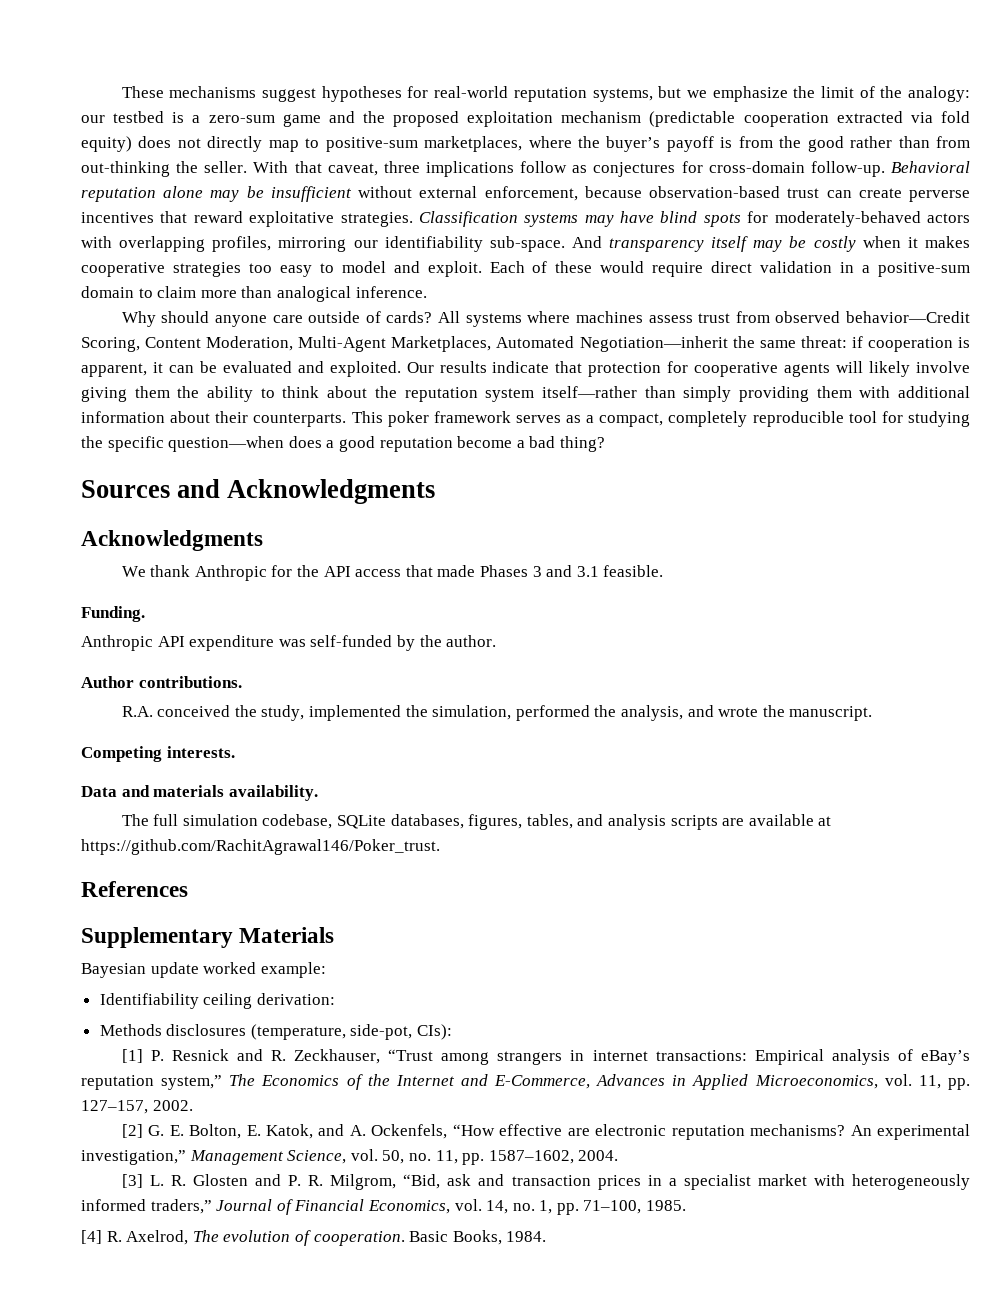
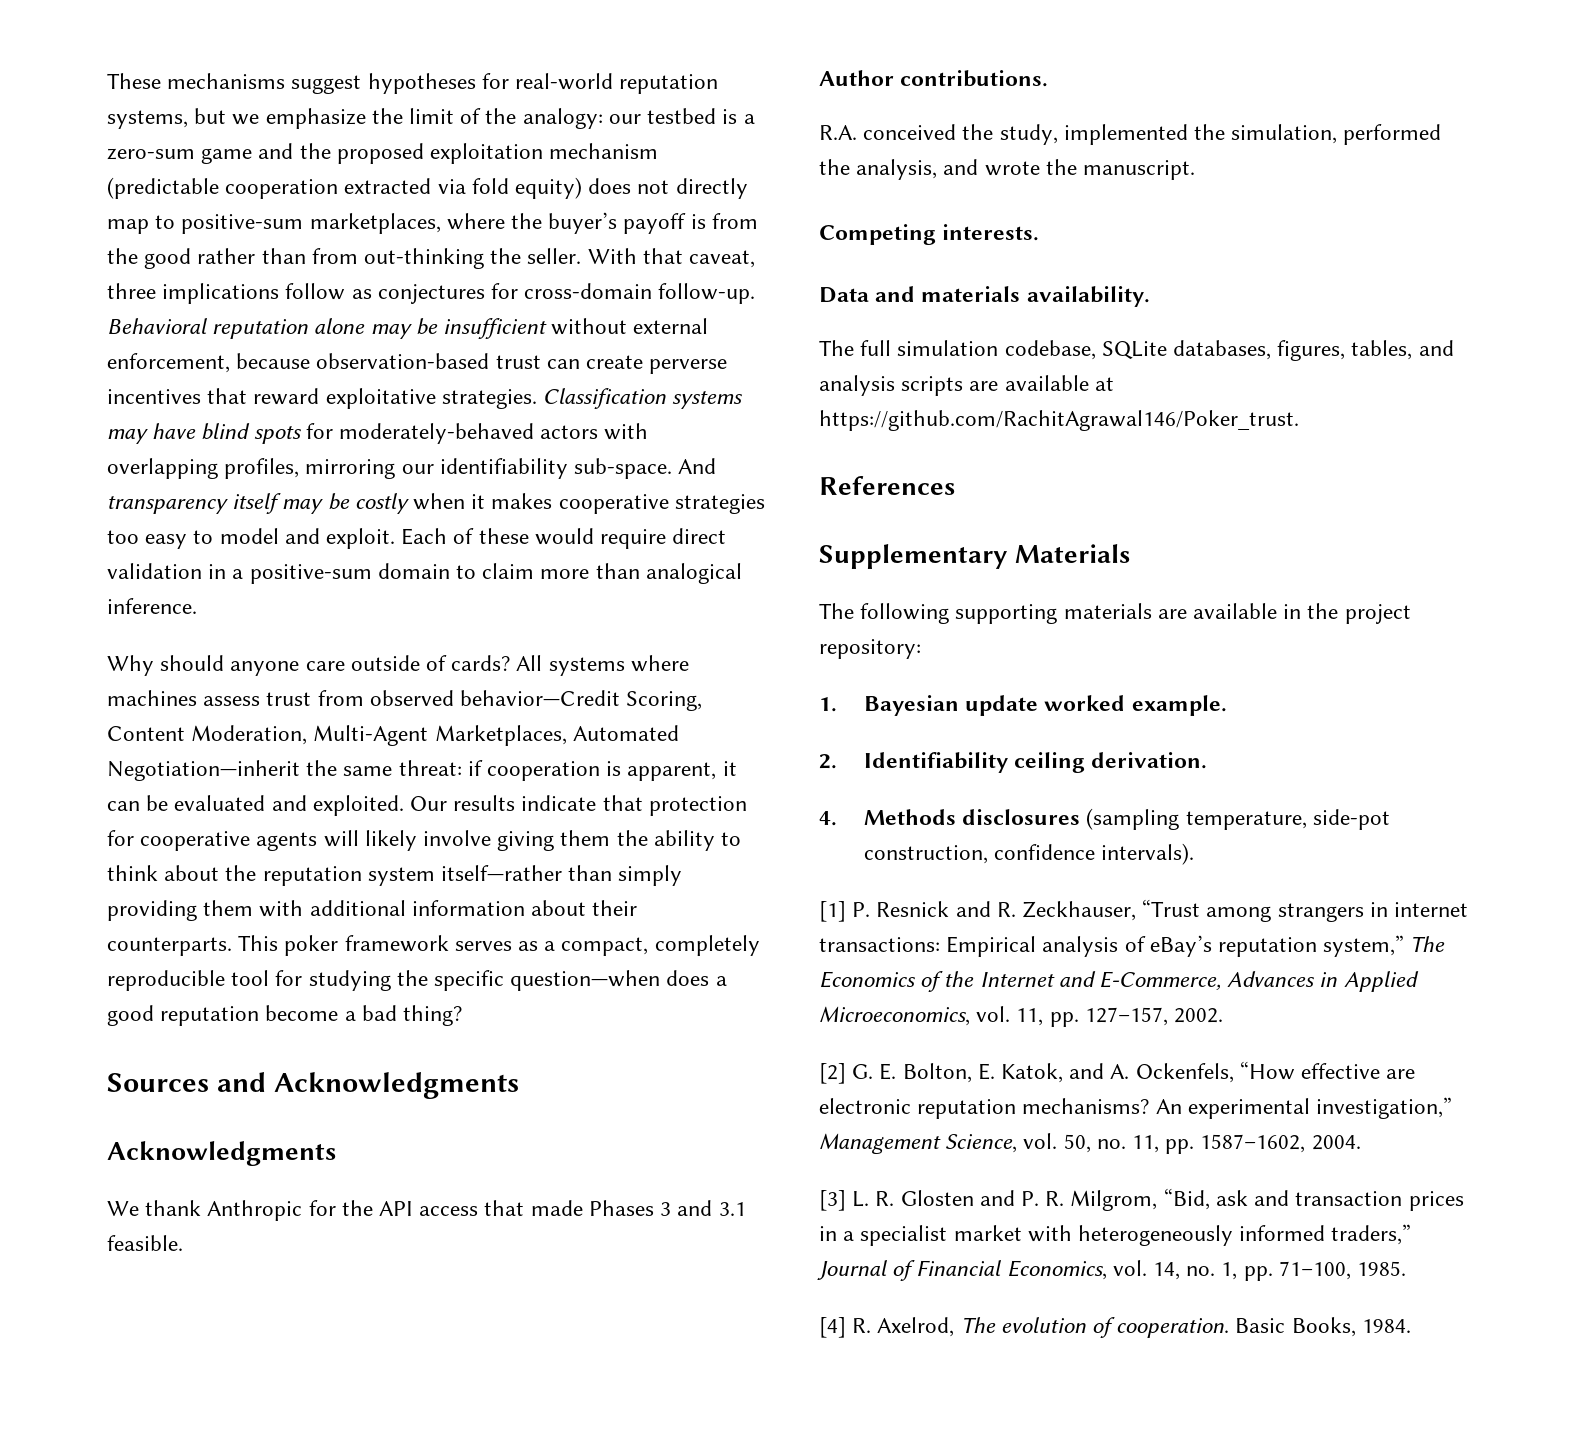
[81,606,145,622] [81,635,497,651] // Funding. // Anthropic API expenditure was self-funded by the author. -> (183, 1243) none
[81,962,326,978] [99,993,335,1009] [99,1024,453,1040] Bayesian update worked example: // Identifiability ceiling derivation: // Methods disclosures (temperature, side-pot, CIs): -> [819,603,1411,624] [819,639,921,659] [819,695,1227,716] [819,752,1208,773] [819,808,1390,830] [863,843,1195,865] The following supporting materials are available in the project repository: // 1. Bayesian update worked example. // 2. Identifiability ceiling derivation. // 4. Methods disclosures (sampling temperature, side-pot construction, confidence intervals).

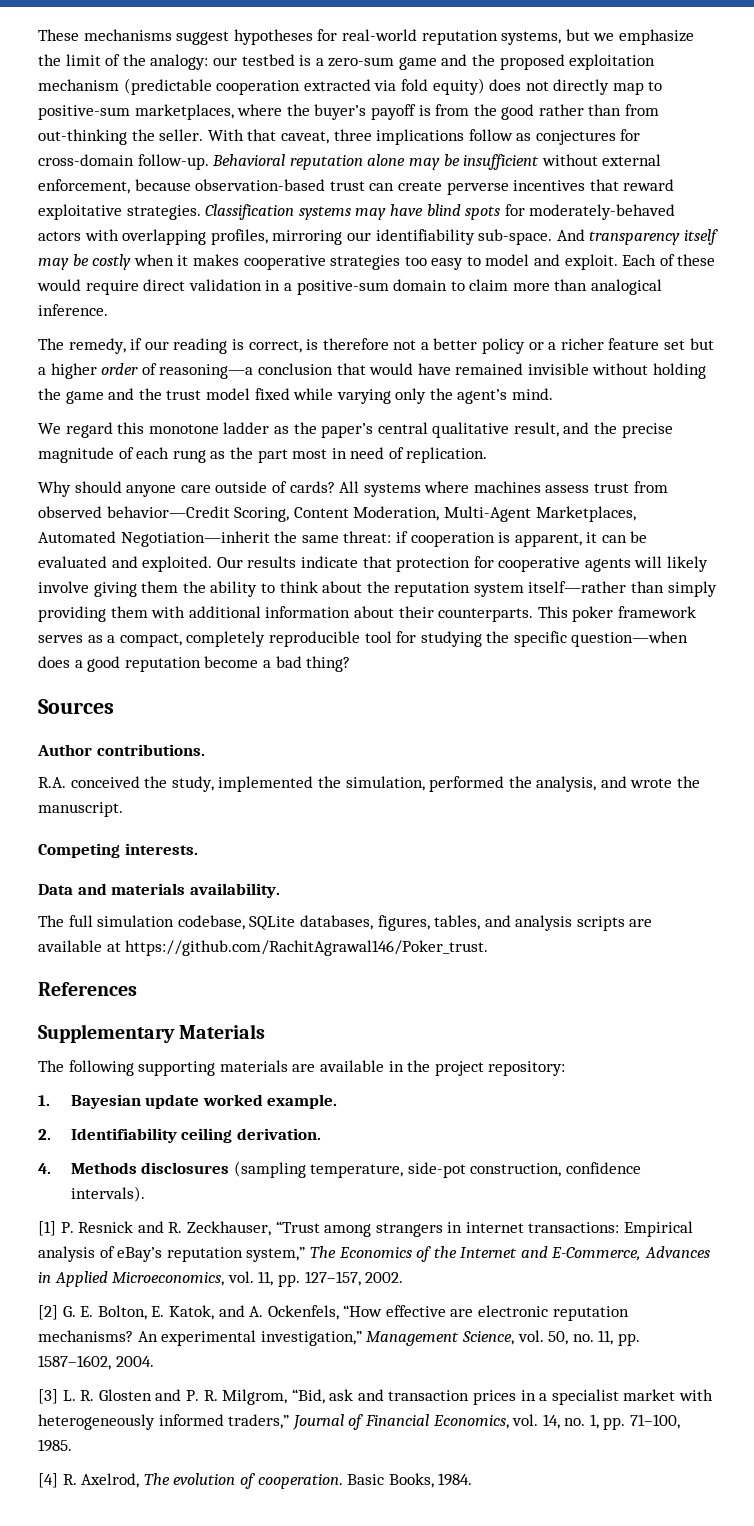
(197, 606) none -> [38,338,714,354] [38,363,707,379] [38,388,554,404] [38,422,673,438] [38,447,488,463] // The remedy, if our reading is correct, is therefore not a better policy or a richer feature set but a higher order of reasoning—a conclusion that would have remained invisible without holding the game and the trust model fixed while varying only the agent’s mind. // We regard this monotone ladder as the paper’s central qualitative result, and the precise magnitude of each rung as the part most in need of replication.
[216,1072,519,1099] [107,1141,336,1166] [107,1200,746,1221] [107,1235,183,1251] and Acknowledgments // Acknowledgments // We thank Anthropic for the API access that made Phases 3 and 3.1 feasible. -> (114, 706) none

